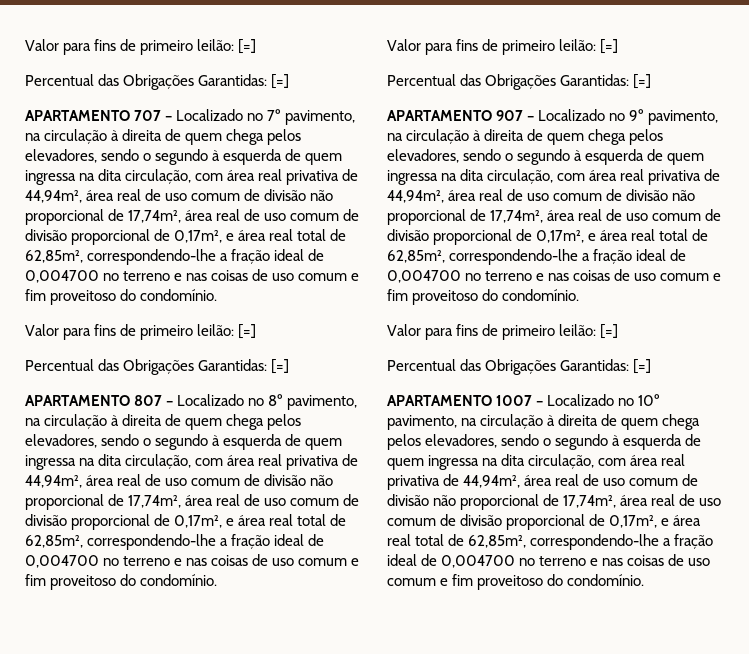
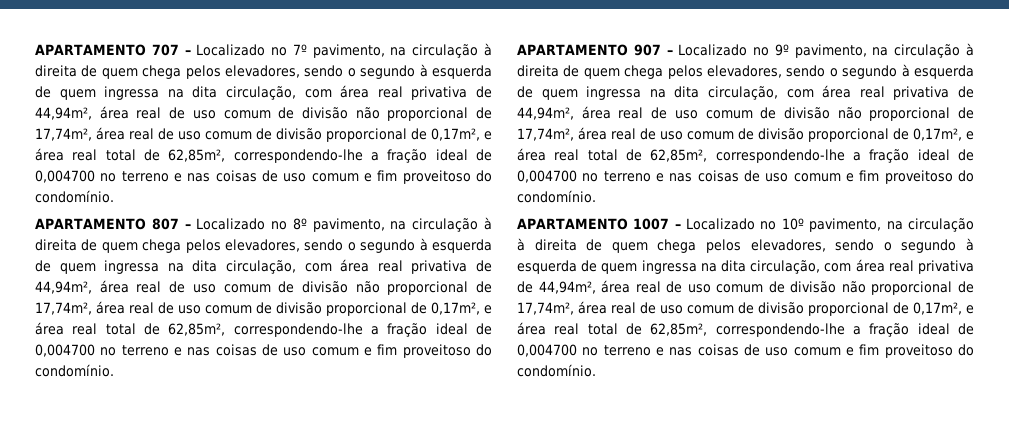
[25,39,257,55] [25,74,290,90] Valor para fins de primeiro leilão: [=] // Percentual das Obrigações Garantidas: [=] // -> (35, 50) none
[25,324,257,340] [25,359,290,375] // Valor para fins de primeiro leilão: [=] // Percentual das Obrigações Garantidas: [=] -> (114, 196) none
[387,39,619,55] [387,74,652,90] // Valor para fins de primeiro leilão: [=] // Percentual das Obrigações Garantidas: [=] -> (114, 370) none
[387,324,619,340] [387,359,652,375] // Valor para fins de primeiro leilão: [=] // Percentual das Obrigações Garantidas: [=] -> (596, 196) none

